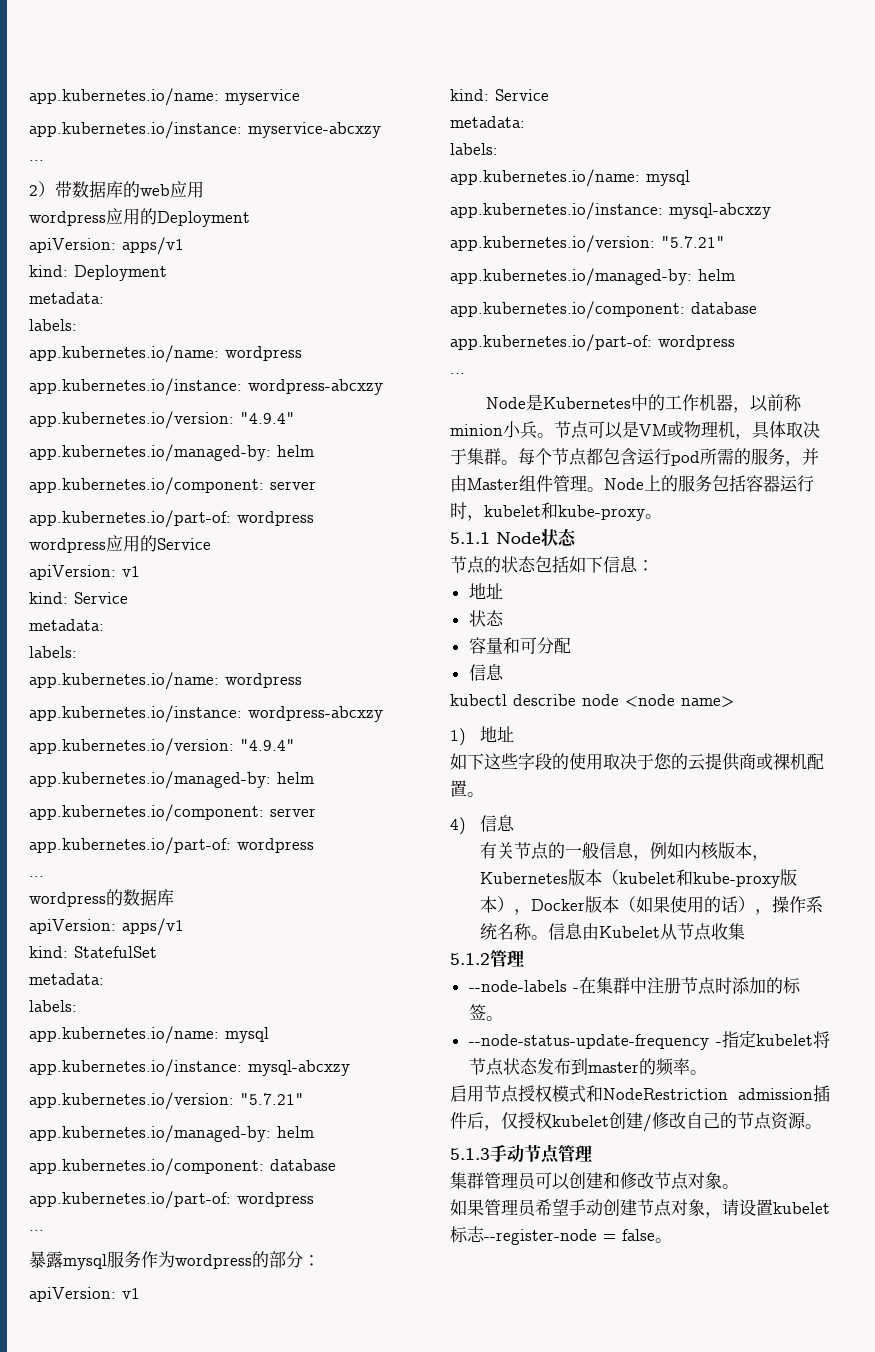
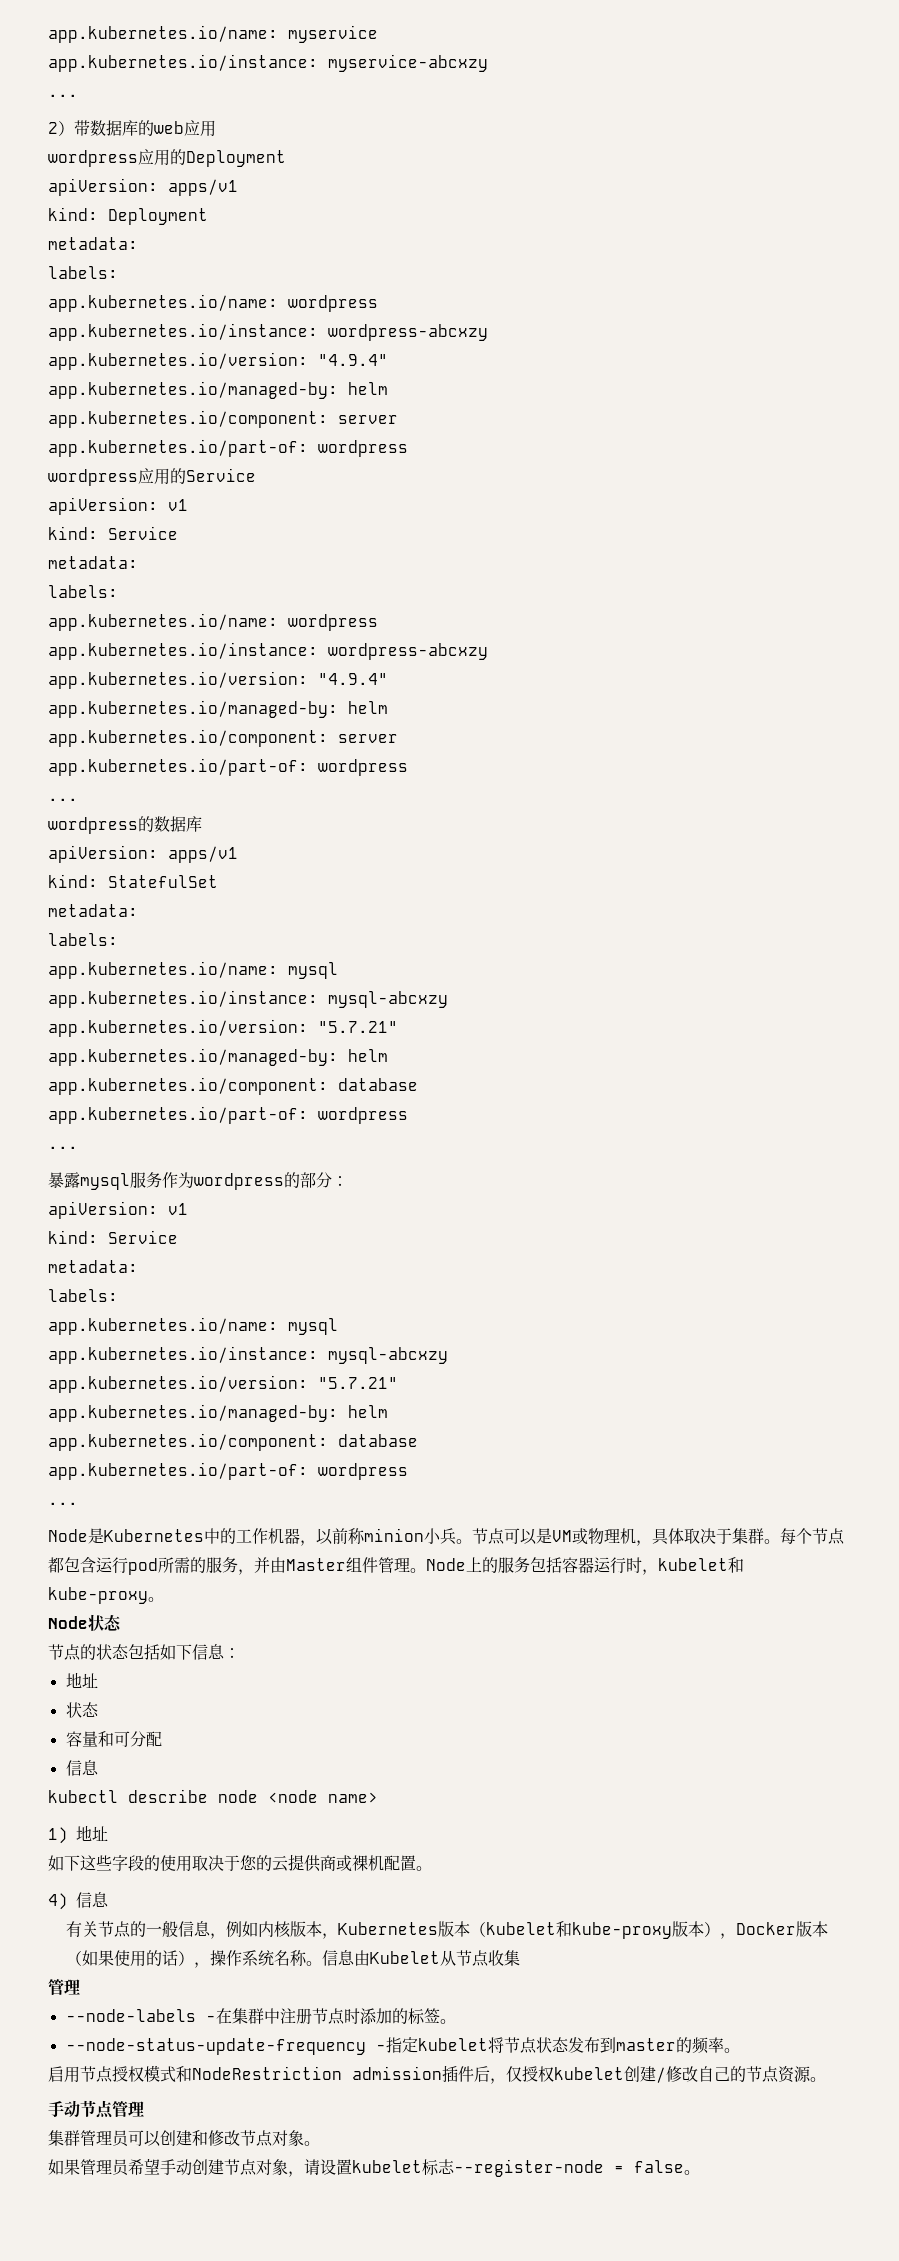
[450,532,490,544] 5.1.1 -> (164, 1599) none
[450,953,490,965] 5.1.2 -> (520, 1958) none
[450,1148,490,1160] 5.1.3 -> (826, 2079) none

